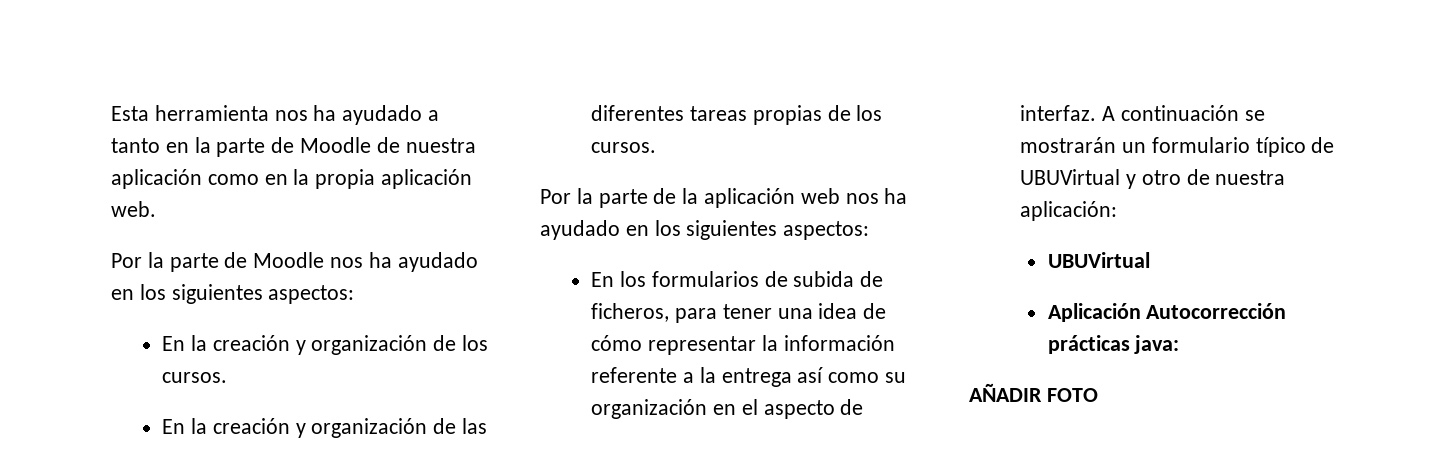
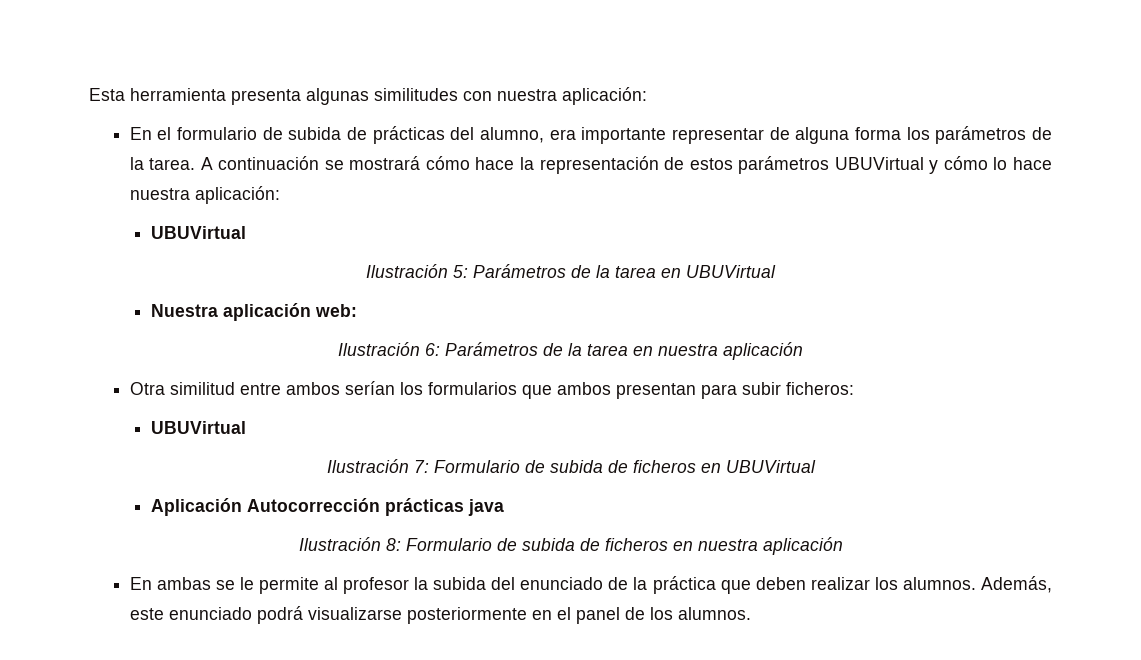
[274,105,440,125] [111,137,476,157] [111,169,473,189] [111,201,156,217] [111,252,478,272] [111,284,355,304] [162,335,488,355] [162,372,228,383] [162,418,487,438] [591,105,883,125] [591,142,657,153] [540,188,908,208] [540,220,870,240] [591,271,884,287] [591,303,887,323] [591,335,895,355] [591,367,906,387] [591,399,864,419] [1020,105,1265,121] [1020,137,1335,157] [1020,169,1286,189] [1020,201,1118,221] [1047,252,1150,268] [1047,303,1287,322] [1047,335,1180,354] [969,383,1098,402] nos ha ayudado a tanto en la parte de Moodle de nuestra aplicación como en la propia aplicación web. // Por la parte de Moodle nos ha ayudado en los siguientes aspectos: // En la creación y organización de los cursos. // En la creación y organización de las diferentes tareas propias de los cursos. // Por la parte de la aplicación web nos ha ayudado en los siguientes aspectos: // En los formularios de subida de ficheros, para tener una idea de cómo representar la información referente a la entrega así como su organización en el aspecto de interfaz. A continuación se mostrarán un formulario típico de UBUVirtual y otro de nuestra aplicación: // UBUVirtual // Aplicación Autocorrección prácticas java: // AÑADIR FOTO -> [231,87,647,105] [129,126,1052,144] [129,156,1052,174] [129,186,280,204] [150,226,246,239] [366,264,776,278] [150,303,357,321] [338,342,803,360] [129,381,854,399] [150,421,246,434] [326,459,816,473] [150,498,504,516] [298,537,843,555] [129,576,1052,594] [129,606,751,624] presenta algunas similitudes con nuestra aplicación: // En el formulario de subida de prácticas del alumno, era importante representar de alguna forma los parámetros de la tarea. A continuación se mostrará cómo hace la representación de estos parámetros UBUVirtual y cómo lo hace nuestra aplicación: // UBUVirtual // Ilustración 5: Parámetros de la tarea en UBUVirtual // Nuestra aplicación web: // Ilustración 6: Parámetros de la tarea en nuestra aplicación // Otra similitud entre ambos serían los formularios que ambos presentan para subir ficheros: // UBUVirtual // Ilustración 7: Formulario de subida de ficheros en UBUVirtual // Aplicación Autocorrección prácticas java // Ilustración 8: Formulario de subida de ficheros en nuestra aplicación // En ambas se le permite al profesor la subida del enunciado de la práctica que deben realizar los alumnos. Además, este enunciado podrá visualizarse posteriormente en el panel de los alumnos.

